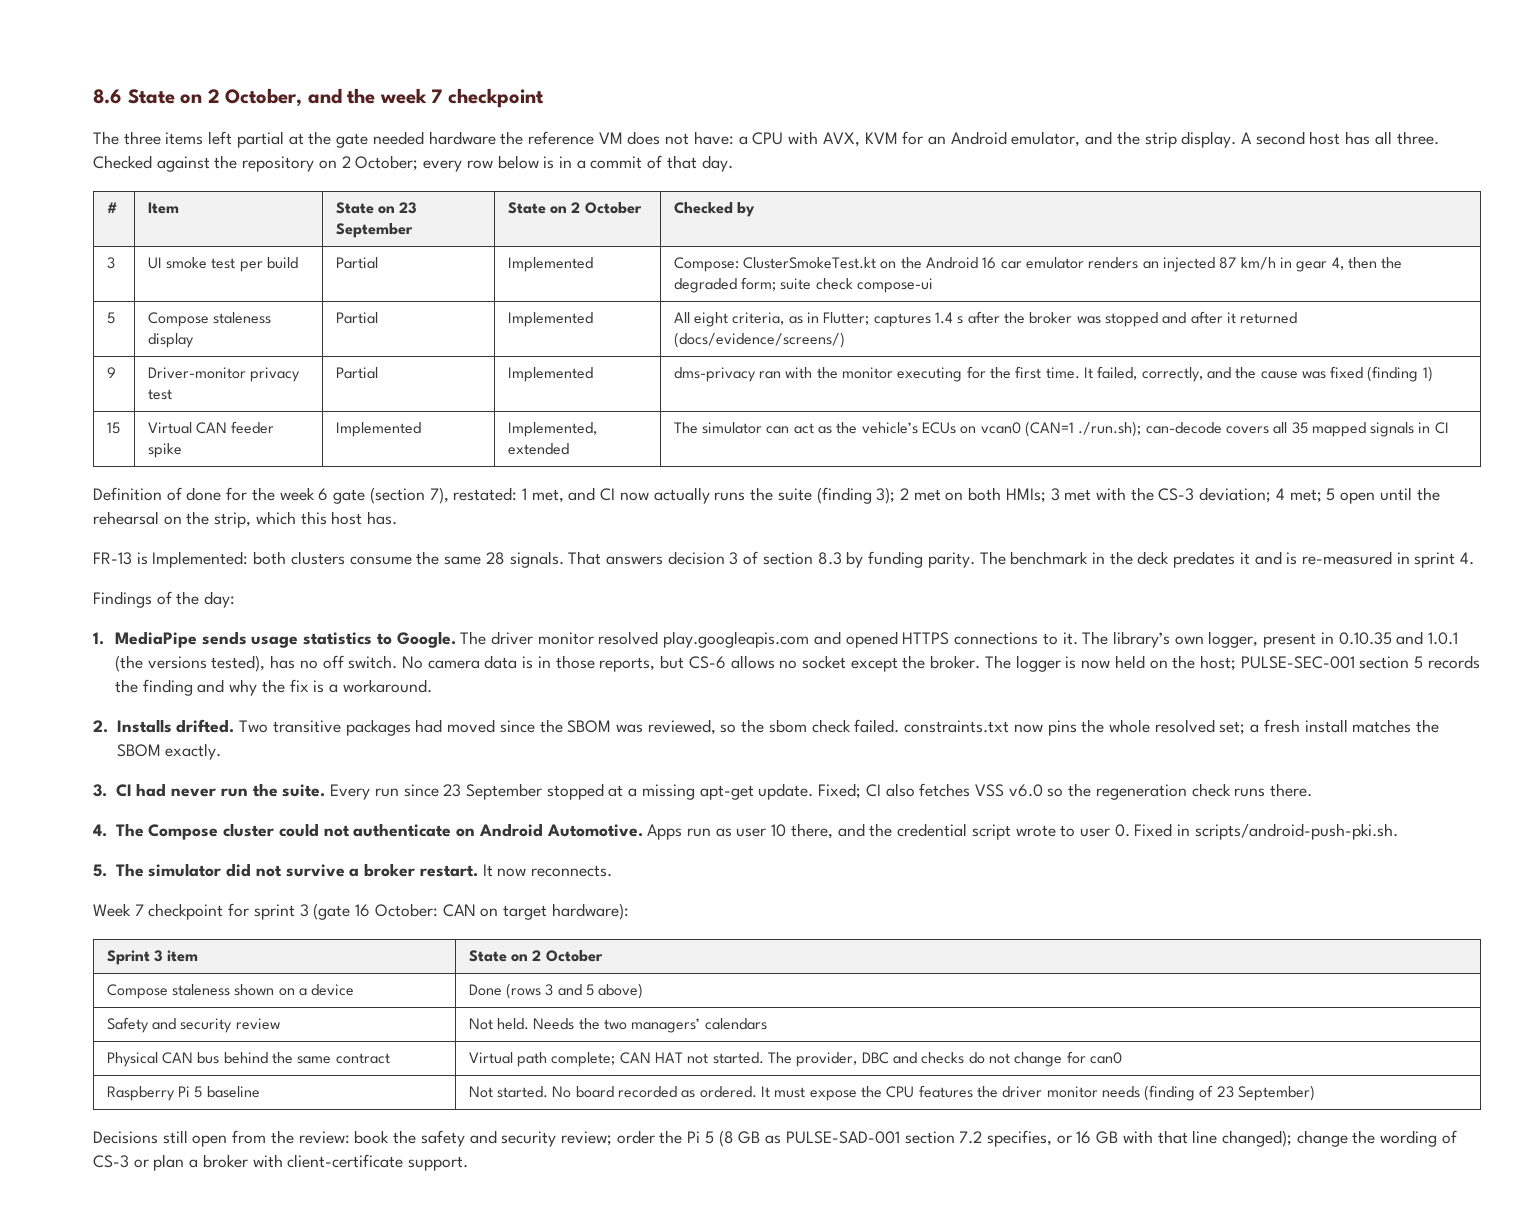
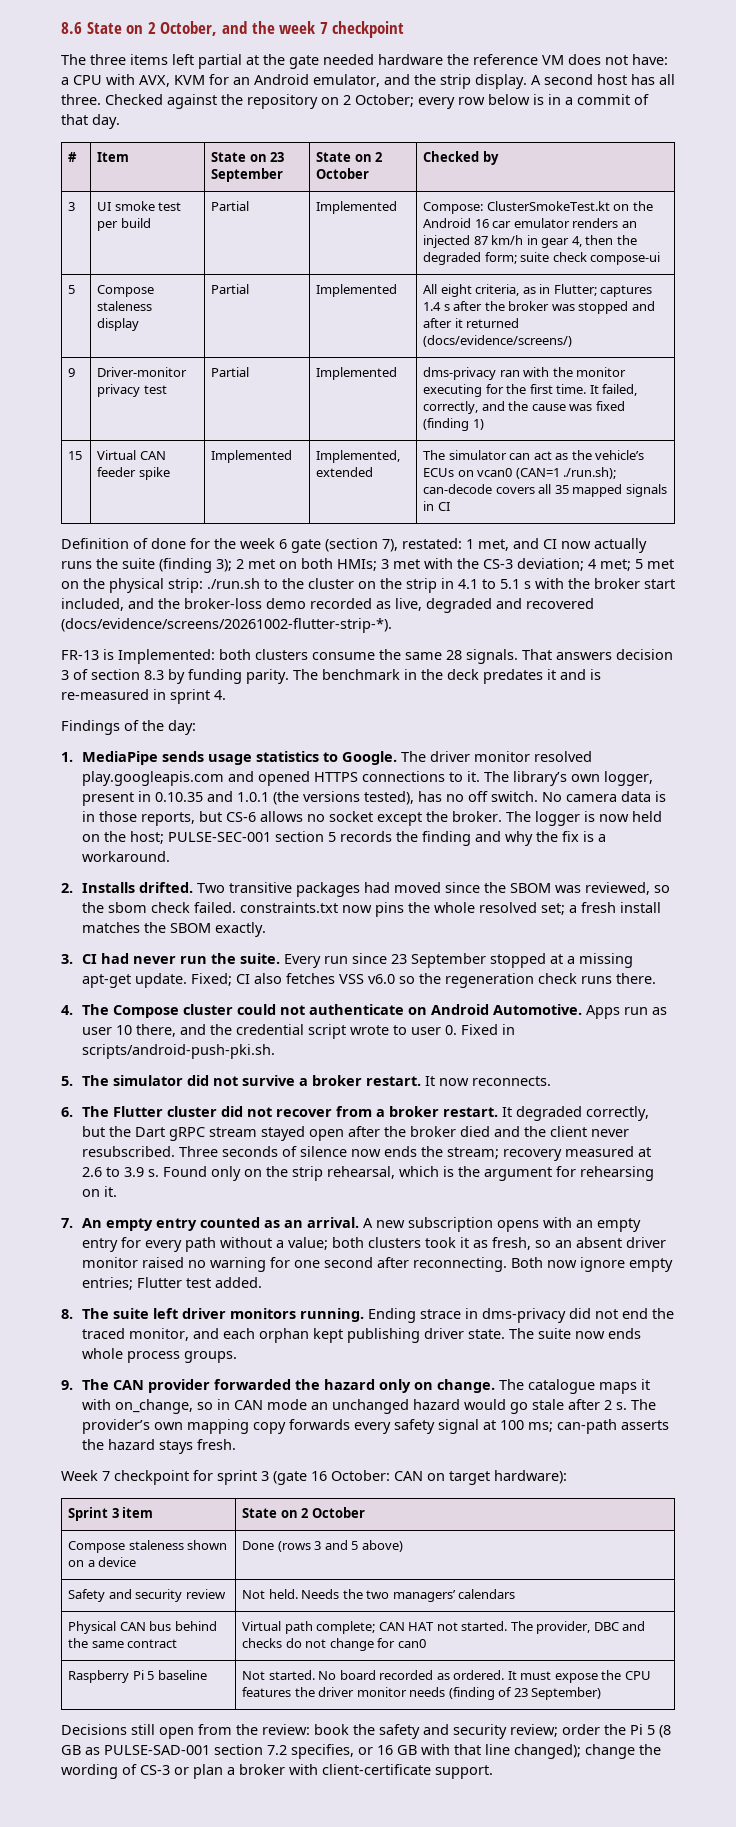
[1340,487,1440,504] [93,511,398,528] open until the rehearsal on the strip, which this host has. -> [647,559,674,569] [61,578,675,593] [61,598,594,613] [61,618,392,633] met on the physical strip: ./run.sh to the cluster on the strip in 4.1 to 5.1 s with the broker start included, and the broker-loss demo recorded as live, degraded and recovered (docs/evidence/screens/20261002-flutter-strip-*).
(613, 871) none -> [61,1106,650,1121] [82,1126,630,1141] [82,1146,652,1161] [82,1166,655,1181] [82,1186,118,1197] [61,1217,642,1232] [82,1237,667,1252] [82,1257,674,1272] [82,1277,263,1290] [61,1308,675,1323] [82,1328,642,1343] [82,1348,238,1363] [61,1379,651,1394] [82,1399,657,1414] [82,1419,670,1434] [82,1439,237,1454] // 6. The Flutter cluster did not recover from a broker restart. It degraded correctly, but the Dart gRPC stream stayed open after the broker died and the client never resubscribed. Three seconds of silence now ends the stream; recovery measured at 2.6 to 3.9 s. Found only on the strip rehearsal, which is the argument for rehearsing on it. // 7. An empty entry counted as an arrival. A new subscription opens with an empty entry for every path without a value; both clusters took it as fresh, so an absent driver monitor raised no warning for one second after reconnecting. Both now ignore empty entries; Flutter test added. // 8. The suite left driver monitors running. Ending strace in dms-privacy did not end the traced monitor, and each orphan kept publishing driver state. The suite now ends whole process groups. // 9. The CAN provider forwarded the hazard only on change. The catalogue maps it with on_change, so in CAN mode an unchanged hazard would go stale after 2 s. The provider’s own mapping copy forwards every safety signal at 100 ms; can-path asserts the hazard stays fresh.

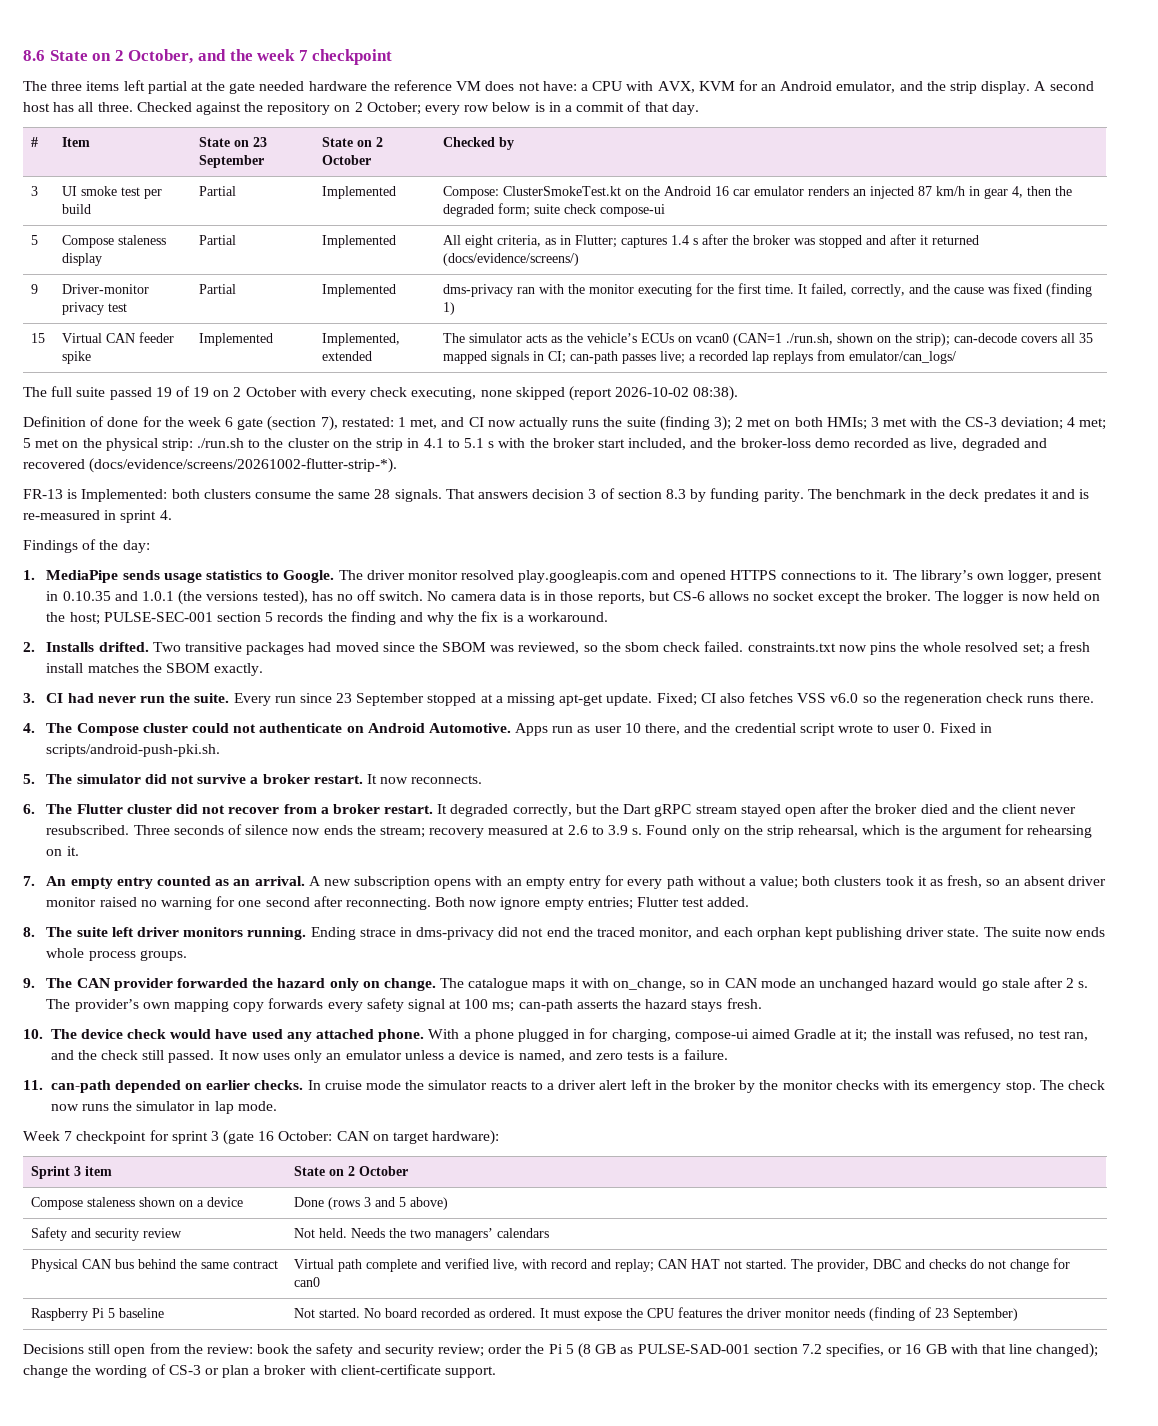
[509,451,552,460] can act -> [526,334,548,343] acts
[563,467,617,479] ./run.sh); -> [786,333,951,346] ./run.sh, shown on the strip);
[437,502,450,511] CI -> [548,350,957,364] [23,386,739,401] CI; can-path passes live; a recorded lap replays from emulator/can_logs/ // The full suite passed 19 of 19 on 2 October with every check executing, none skipped (report 2026-10-02 08:38).
(237, 1444) none -> [23,1028,1088,1042] [50,1049,728,1063] [23,1079,1105,1093] [50,1101,277,1114] // 10. The device check would have used any attached phone. With a phone plugged in for charging, compose-ui aimed Gradle at it; the install was refused, no test ran, and the check still passed. It now uses only an emulator unless a device is named, and zero tests is a failure. // 11. can-path depended on earlier checks. In cruise mode the simulator reacts to a driver alert left in the broker by the monitor checks with its emergency stop. The check now runs the simulator in lap mode.
[316,1621,376,1634] complete; -> [366,1258,655,1272] complete and verified live, with record and replay;

